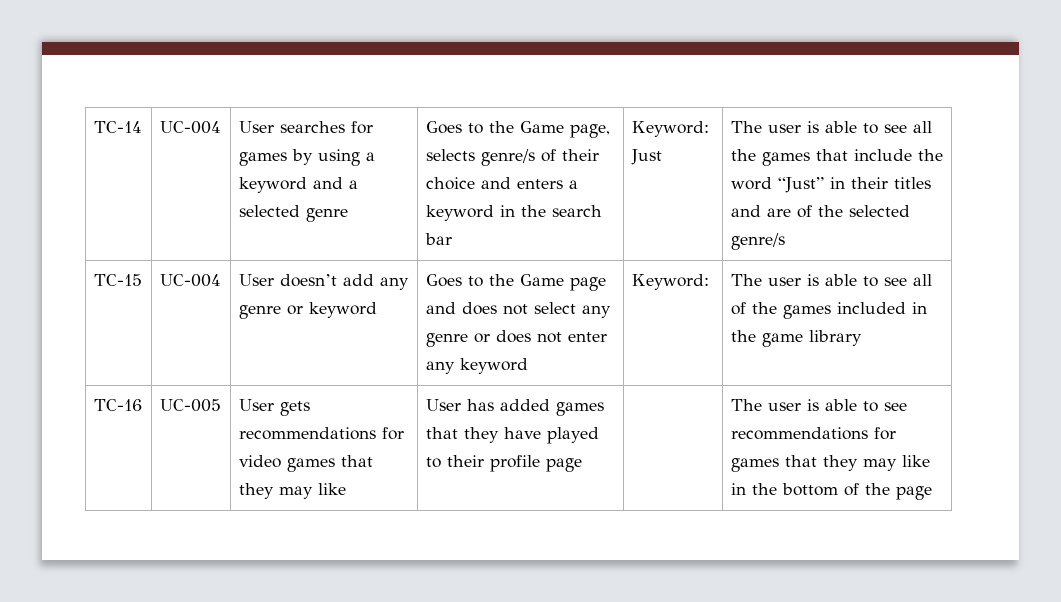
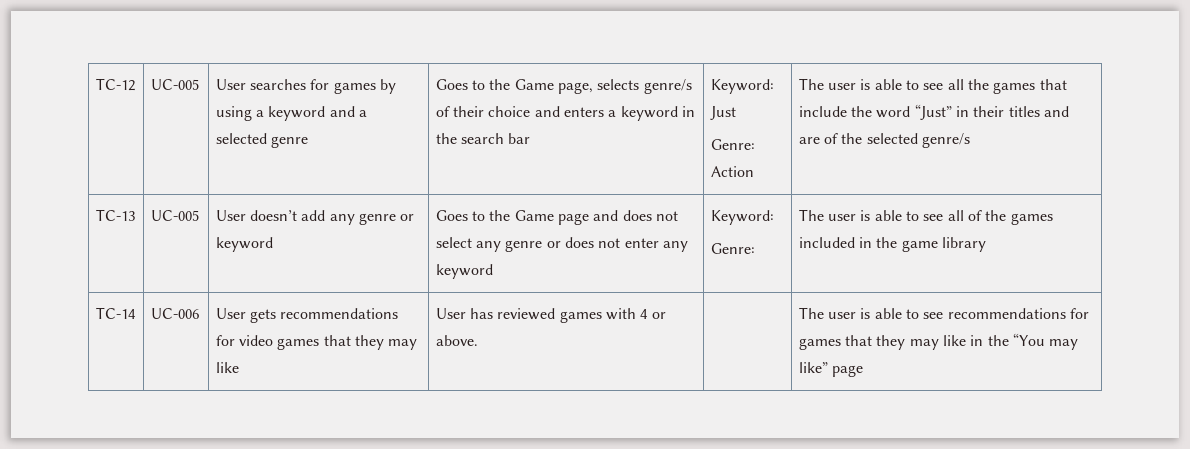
[93,121,142,133] [159,121,221,134] TC-14 | UC-004 -> [95,78,135,91] [150,79,199,90] TC-12 | UC-005
(662, 157) none -> [710,139,755,150] [710,166,754,177] // Genre: Action
[93,274,142,286] [159,274,221,287] TC-15 | UC-004 -> [95,209,135,221] [150,210,199,221] TC-13 | UC-005
(709, 282) none -> [710,243,755,254] // Genre:
[93,399,142,411] [159,399,221,412] TC-16 | UC-005 -> [95,307,136,319] [150,308,199,319] TC-14 | UC-006
[499,399,604,416] [425,427,599,444] [425,455,582,472] added games that they have played to their profile page -> [497,308,666,323] [435,335,478,346] reviewed games with 4 or above.
[781,483,890,496] bottom of the -> [1013,333,1079,350] [798,362,828,373] “You may like”

